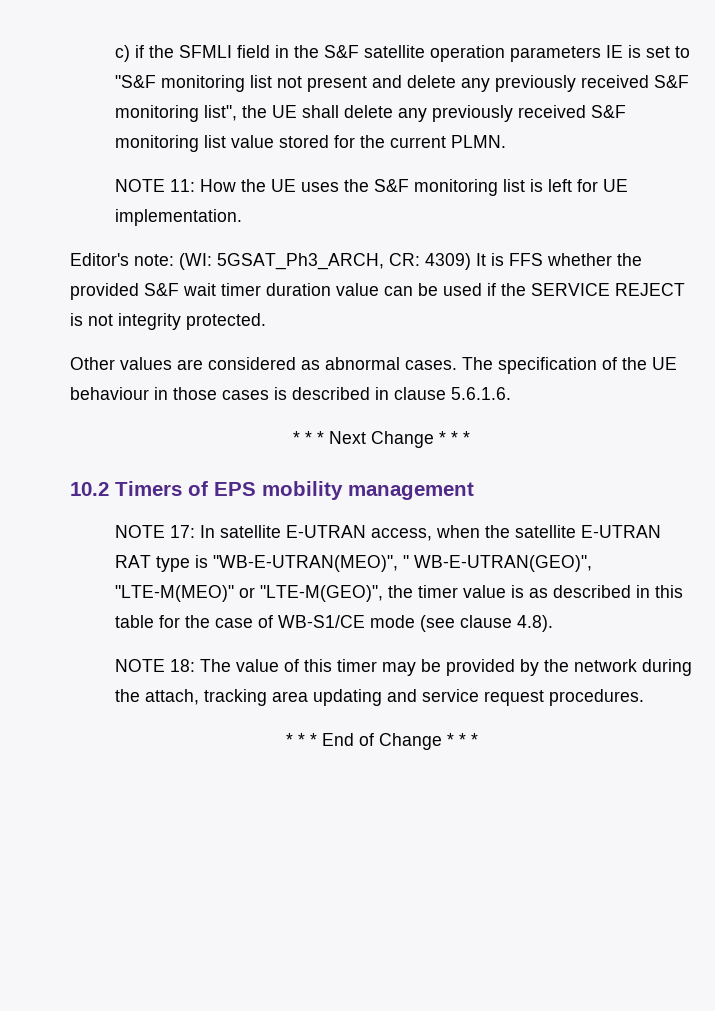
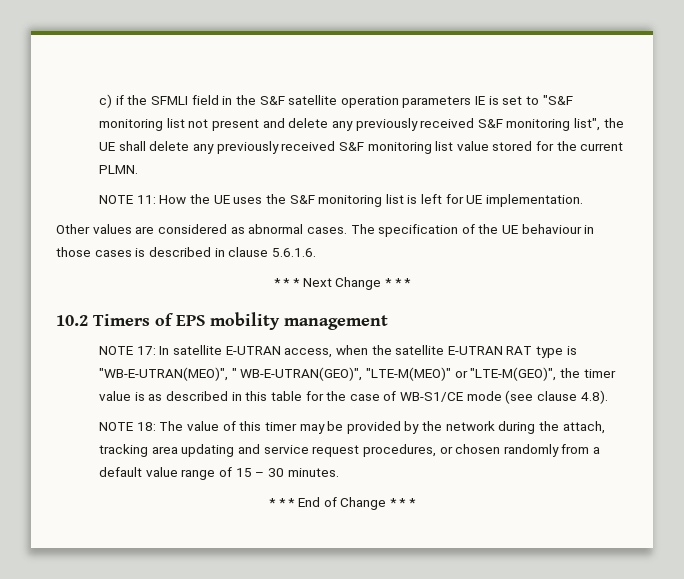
[70,253,642,270] [70,283,685,300] [70,313,266,330] // Editor's note: (WI: 5GSAT_Ph3_ARCH, CR: 4309) It is FFS whether the provided S&F wait timer duration value can be used if the SERVICE REJECT is not integrity protected. -> (584, 200) none
[549,689,645,706] procedures. -> [362,444,601,457] [99,467,339,480] procedures, or chosen randomly from a default value range of 15 – 30 minutes.

